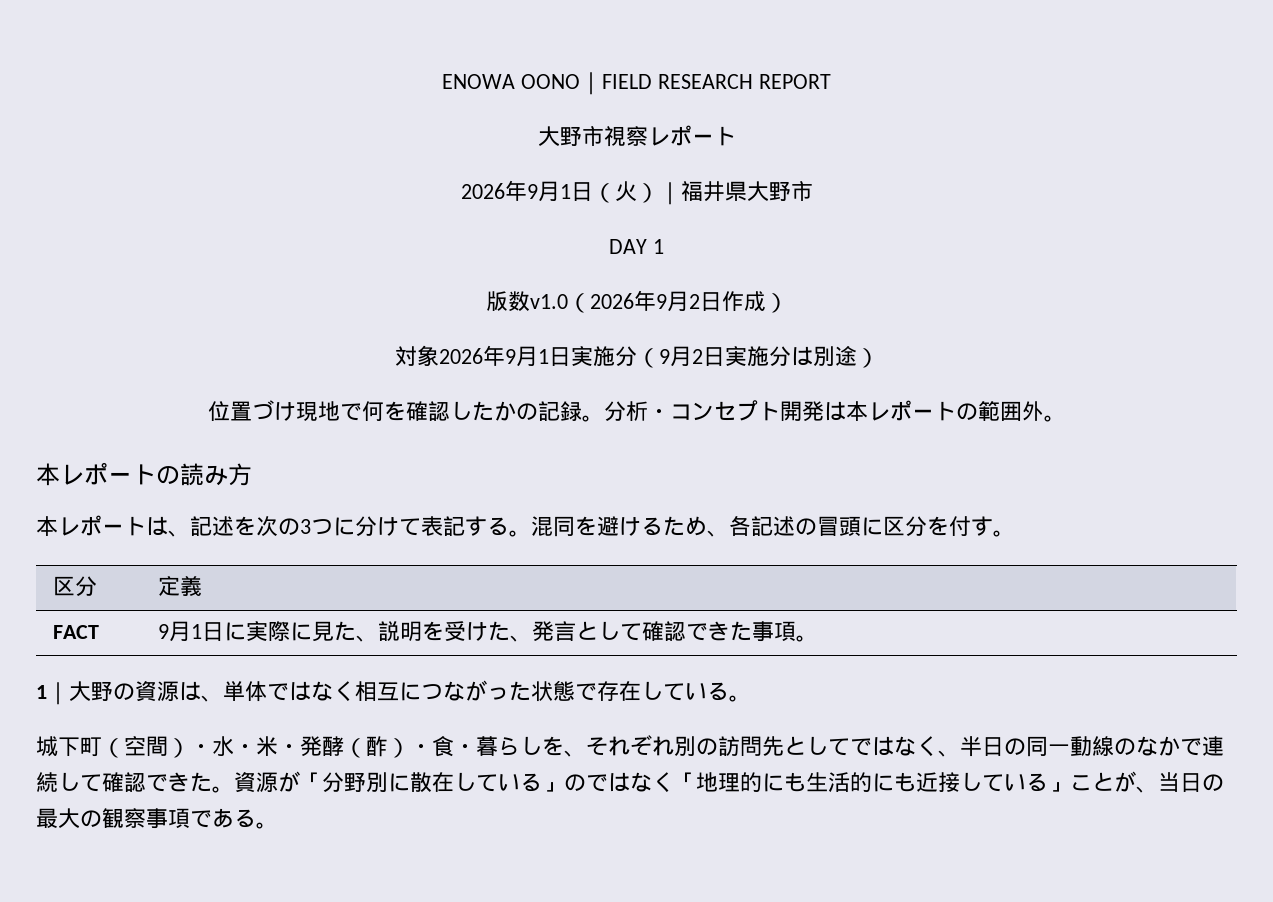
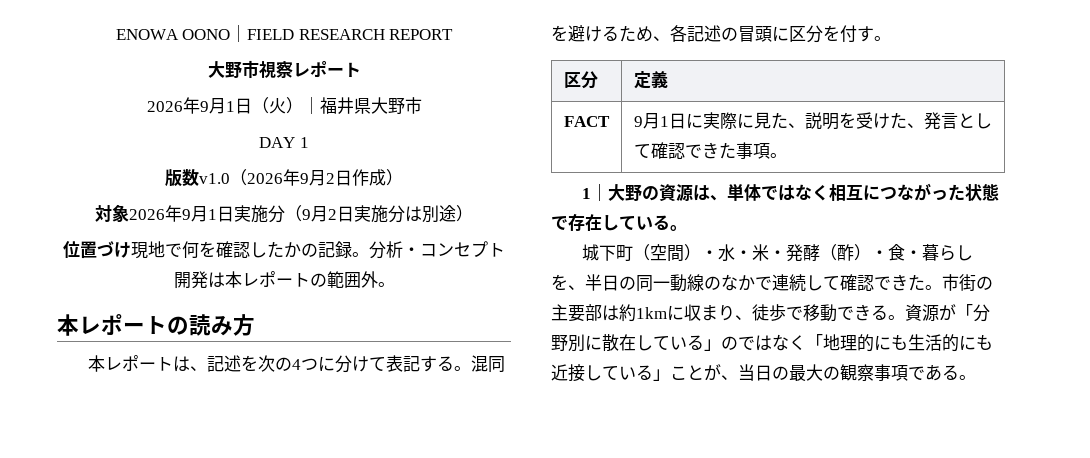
[300,519,311,534] 3 -> [291,359,301,370] 4
[586,735,960,757] それぞれ別の訪問先としてではなく、 -> (585, 287) none
(234, 789) none -> [942,274,993,291] [551,304,905,322] 市街の主要部は約1kmに収まり、徒歩で移動できる。

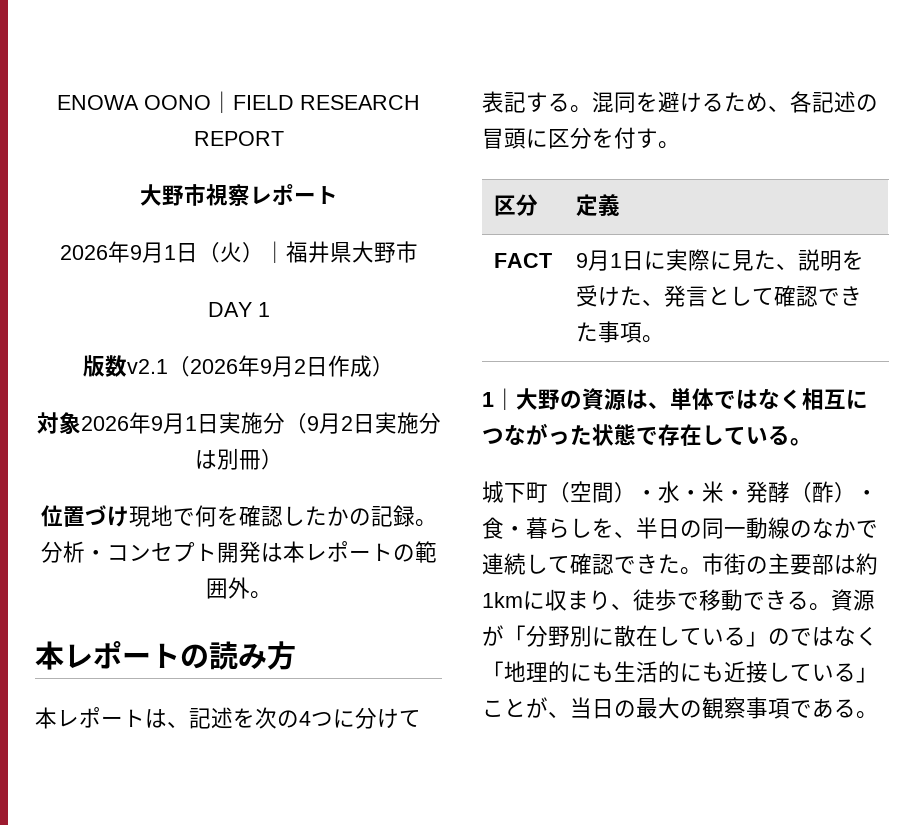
[199,173,230,184] v1.0 -> [127,359,168,374] v2.1
[439,205,456,222] 途 -> [238,450,261,470] 冊

